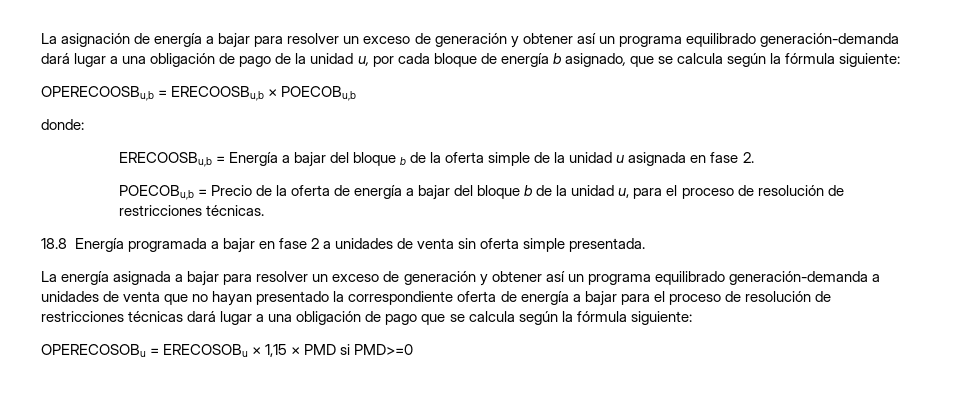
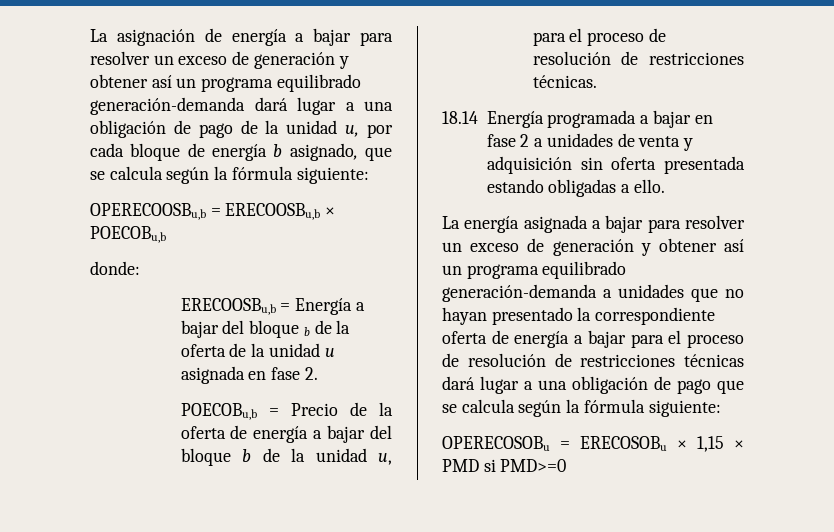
[488,152,531,166] simple -> (226, 350) none
[41,238,67,249] 18.8 -> [442,111,478,124] 18.14
[458,238,646,252] sin oferta simple presentada. -> [683,138,694,151] [486,156,745,174] [486,179,665,197] y adquisición sin oferta presentada estando obligadas a ello.
[103,291,161,302] de venta -> (684, 291) none

